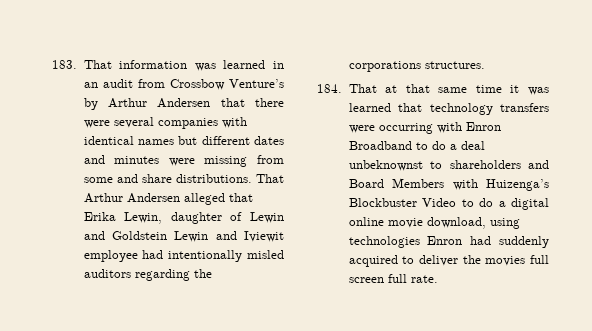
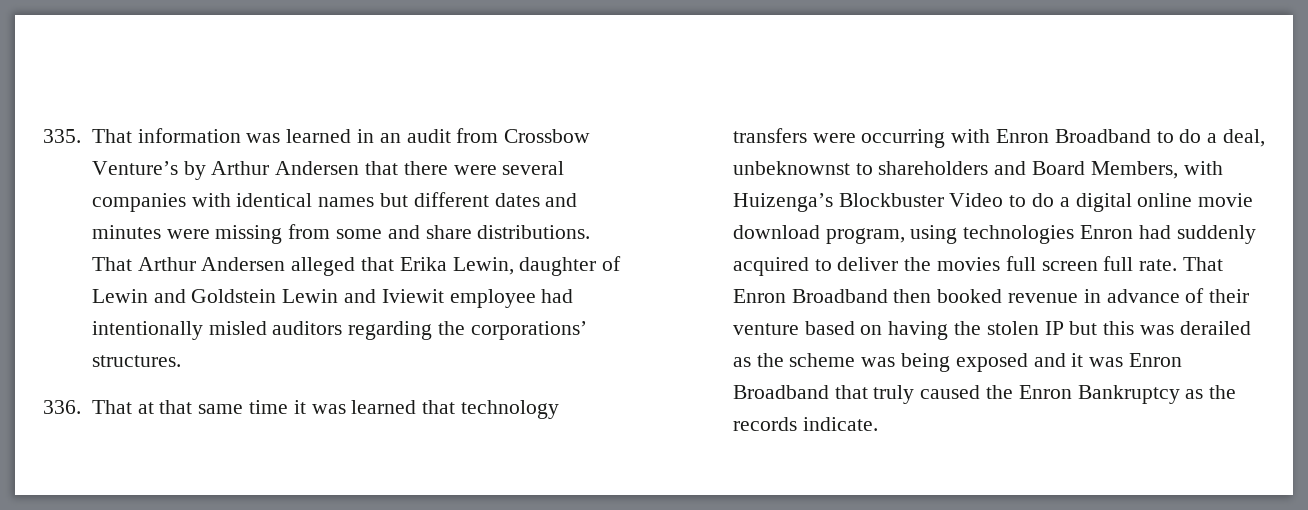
[52,60,77,69] 183. -> [43,129,81,143] 335.
[348,61,421,72] corporations -> [470,321,587,340] corporations’
[317,84,342,93] 184. -> [43,400,81,414] 336.
[460,141,485,150] deal -> [1222,129,1265,147] deal,
[392,178,444,188] Members -> [1090,161,1178,179] Members,
[426,217,486,229] download, -> [732,225,905,244] download program,
(438, 279) none -> [1182,257,1223,271] [732,288,1250,303] [732,321,1251,340] [732,353,1182,372] [732,385,1237,404] [732,417,878,431] That Enron Broadband then booked revenue in advance of their venture based on having the stolen IP but this was derailed as the scheme was being exposed and it was Enron Broadband that truly caused the Enron Bankruptcy as the records indicate.

